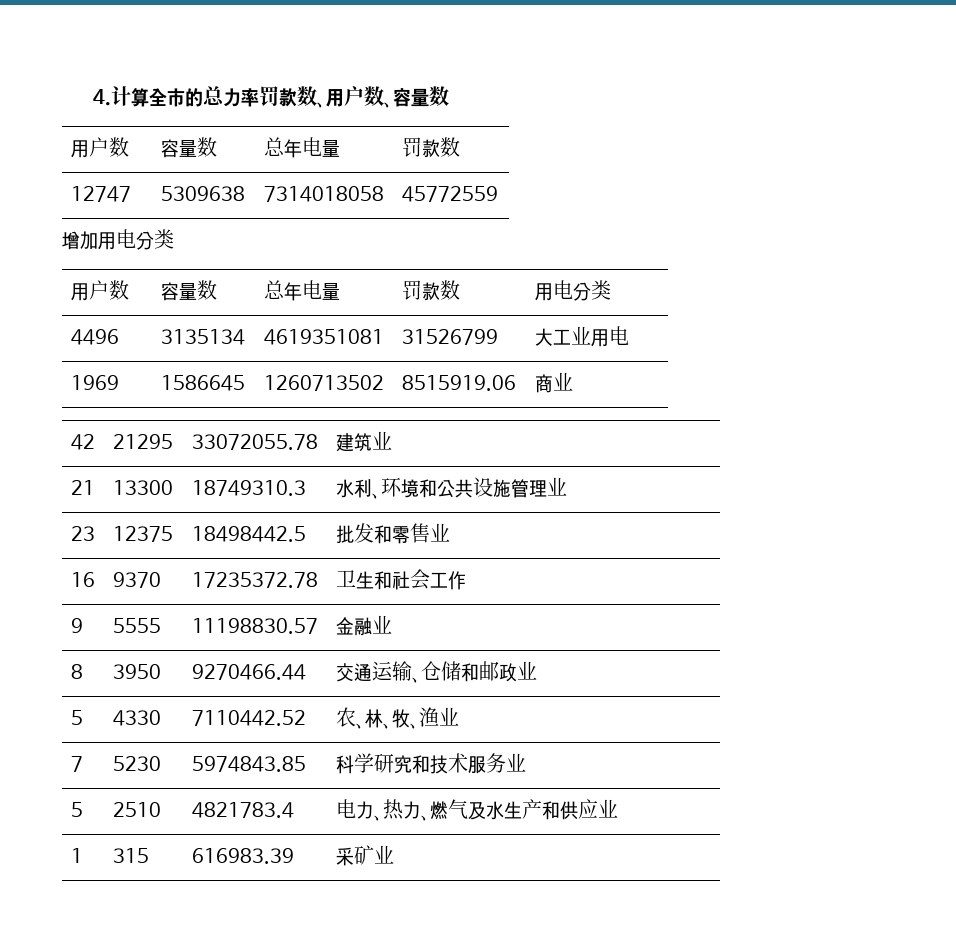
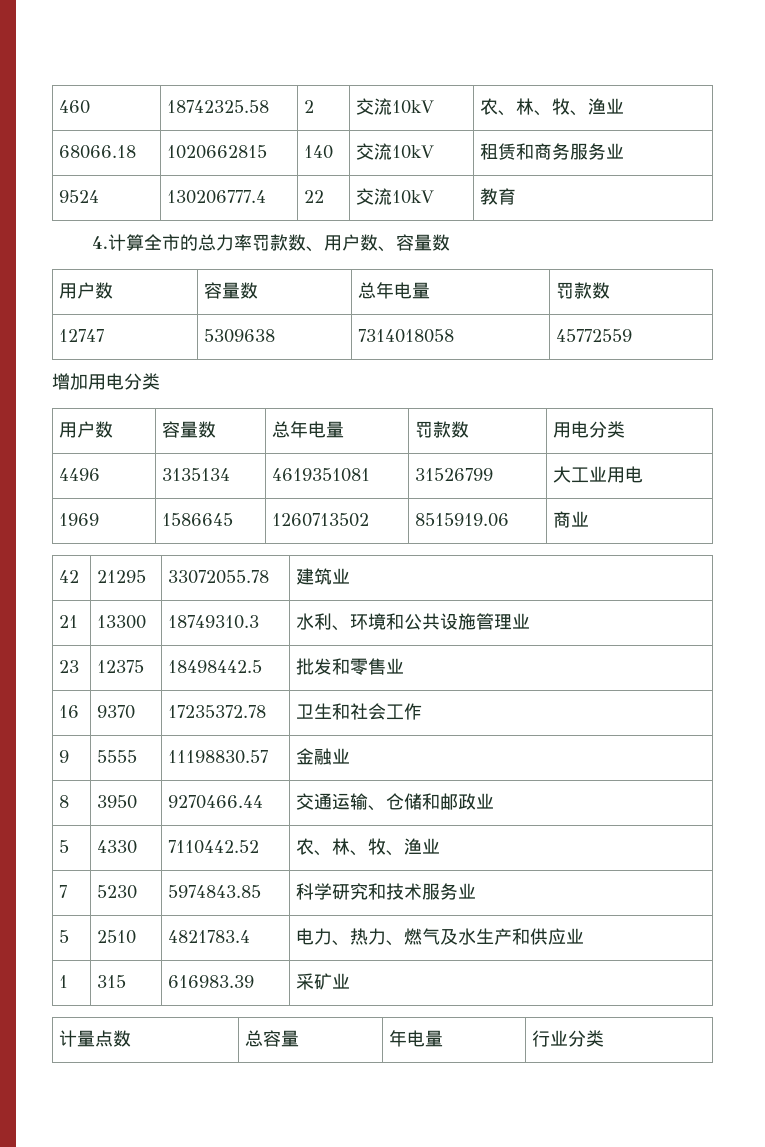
(93, 97) none -> [59,100,91,114] [167,100,270,113] [304,100,315,113] [356,98,435,115] [480,98,625,116] [59,145,137,159] [167,145,268,159] [304,145,334,159] [356,143,435,160] [480,143,625,160] [59,190,100,203] [167,190,267,204] [304,190,325,203] [356,188,435,205] [480,188,517,205] 460 | 18742325.58 | 2 | 交流10kV | 农、林、牧、渔业 // 68066.18 | 1020662815 | 140 | 交流10kV | 租赁和商务服务业 // 9524 | 130206777.4 | 22 | 交流10kV | 教育 //
(394, 854) none -> [59,1030,132,1047] [245,1030,300,1047] [389,1030,444,1047] [532,1030,605,1047] // 计量点数 | 总容量 | 年电量 | 行业分类

